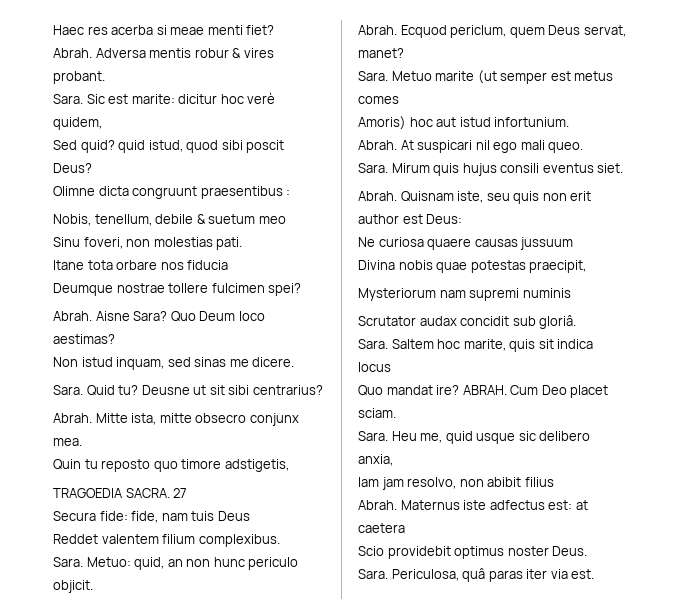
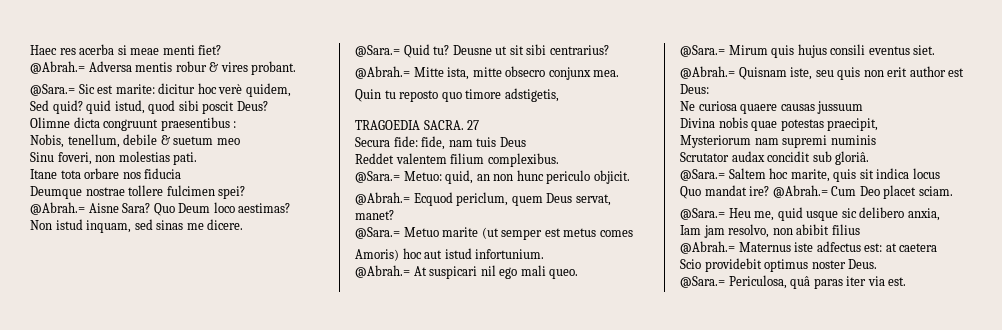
[53,48,92,58] Abrah. -> [30,61,85,74] @Abrah.=
[53,94,83,104] Sara. -> [30,84,75,96] @Sara.=
[53,311,92,321] Abrah. -> [30,202,85,215] @Abrah.=
[53,385,83,395] Sara. -> [355,45,400,57] @Sara.=
[53,413,92,423] Abrah. -> [355,66,410,79] @Abrah.=
[53,557,83,567] Sara. -> [355,171,400,183] @Sara.=
[358,25,397,35] Abrah. -> [355,192,410,205] @Abrah.=
[358,71,388,81] Sara. -> [355,227,400,239] @Sara.=
[358,140,397,150] Abrah. -> [355,265,410,278] @Abrah.=
[358,163,388,173] Sara. -> [680,45,725,57] @Sara.=
[358,191,397,201] Abrah. -> [680,66,735,79] @Abrah.=
[358,339,388,349] Sara. -> [680,169,725,181] @Sara.=
[462,385,507,395] ABRAH. -> [772,185,828,198] @Abrah.=
[358,431,388,441] Sara. -> [680,208,725,220] @Sara.=
[358,500,397,510] Abrah. -> [680,241,735,254] @Abrah.=
[358,569,388,579] Sara. -> [680,276,725,288] @Sara.=

